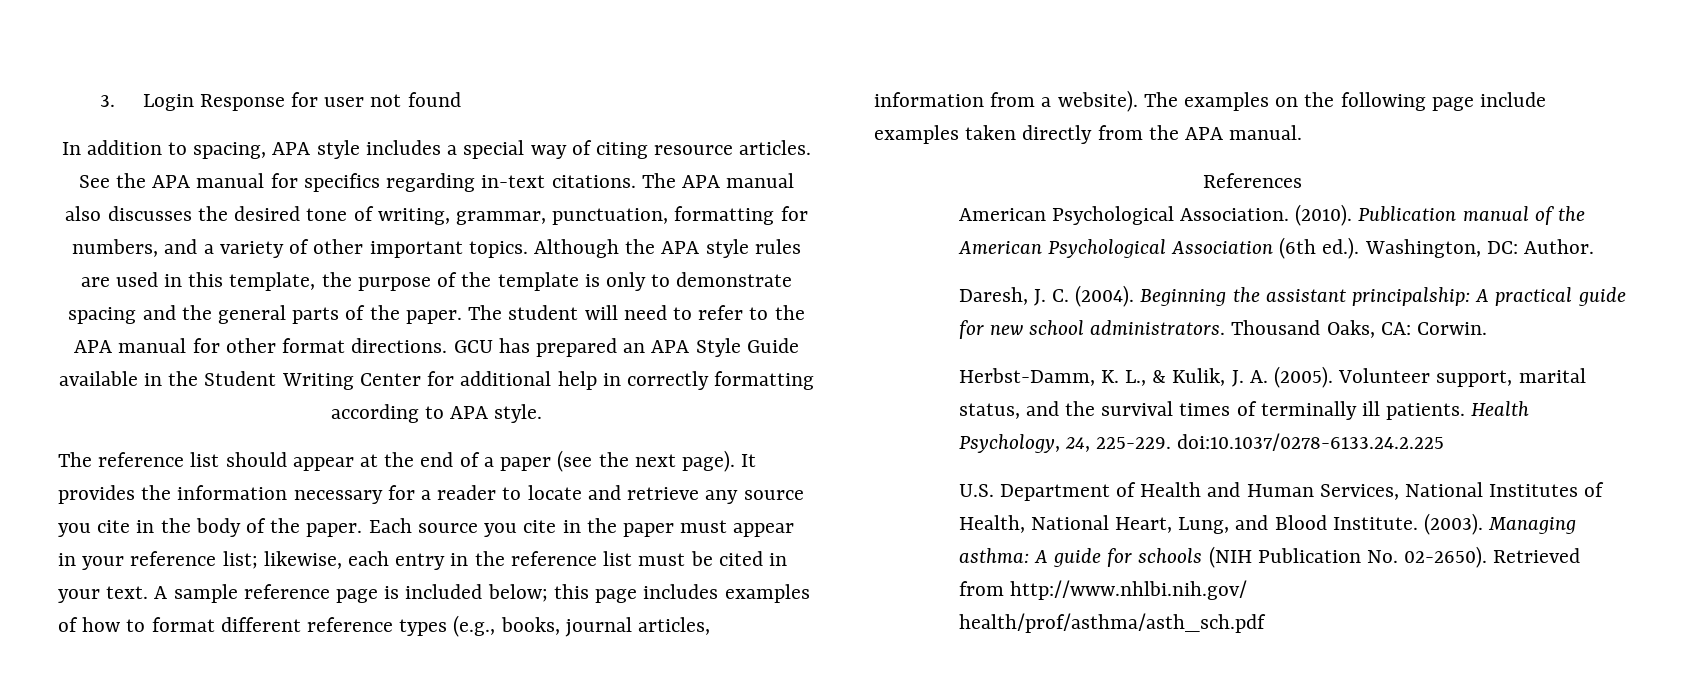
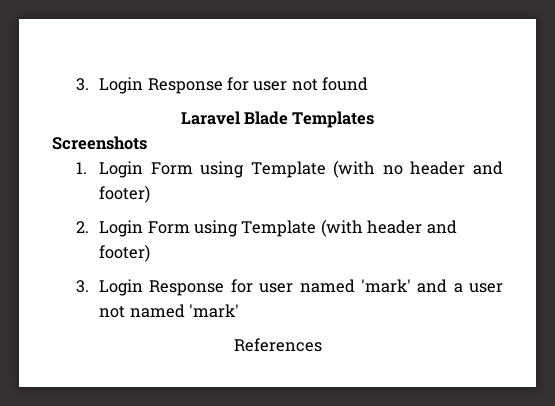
[61,140,812,159] [78,173,795,192] [65,206,808,225] [72,239,801,258] [80,272,793,291] [68,305,805,324] [74,338,799,357] [58,371,815,390] [330,404,543,423] [58,450,757,472] [58,485,804,504] [58,518,795,537] [58,551,787,570] [58,584,810,603] [58,615,711,637] [874,90,1547,112] [874,125,1303,144] [1203,173,1302,188] [958,204,1586,226] [957,237,1595,259] [958,285,1626,307] [958,320,1488,339] [958,366,1586,388] [958,401,1530,420] [958,433,1445,453] [958,482,1605,501] [958,513,1577,535] [958,546,1581,568] [958,580,1247,600] [958,613,1266,633] In addition to spacing, APA style includes a special way of citing resource articles. See the APA manual for specifics regarding in-text citations. The APA manual also discusses the desired tone of writing, grammar, punctuation, formatting for numbers, and a variety of other important topics. Although the APA style rules are used in this template, the purpose of the template is only to demonstrate spacing and the general parts of the paper. The student will need to refer to the APA manual for other format directions. GCU has prepared an APA Style Guide available in the Student Writing Center for additional help in correctly formatting according to APA style. // The reference list should appear at the end of a paper (see the next page). It provides the information necessary for a reader to locate and retrieve any source you cite in the body of the paper. Each source you cite in the paper must appear in your reference list; likewise, each entry in the reference list must be cited in your text. A sample reference page is included below; this page includes examples of how to format different reference types (e.g., books, journal articles, information from a website). The examples on the following page include examples taken directly from the APA manual. // References // American Psychological Association. (2010). Publication manual of the American Psychological Association (6th ed.). Washington, DC: Author. // Daresh, J. C. (2004). Beginning the assistant principalship: A practical guide for new school administrators. Thousand Oaks, CA: Corwin. // Herbst-Damm, K. L., & Kulik, J. A. (2005). Volunteer support, marital status, and the survival times of terminally ill patients. Health Psychology, 24, 225-229. doi:10.1037/0278-6133.24.2.225 // U.S. Department of Health and Human Services, National Institutes of Health, National Heart, Lung, and Blood Institute. (2003). Managing asthma: A guide for schools (NIH Publication No. 02-2650). Retrieved from http://www.nhlbi.nih.gov/ // health/prof/asthma/asth_sch.pdf -> [180,111,375,128] [52,136,147,150] [75,160,503,178] [99,185,151,203] [75,219,457,237] [99,244,151,262] [75,279,504,296] [99,304,240,318] [233,338,322,352] Laravel Blade Templates // Screenshots // 1. Login Form using Template (with no header and footer) // 2. Login Form using Template (with header and footer) // 3. Login Response for user named 'mark' and a user not named 'mark' // References

